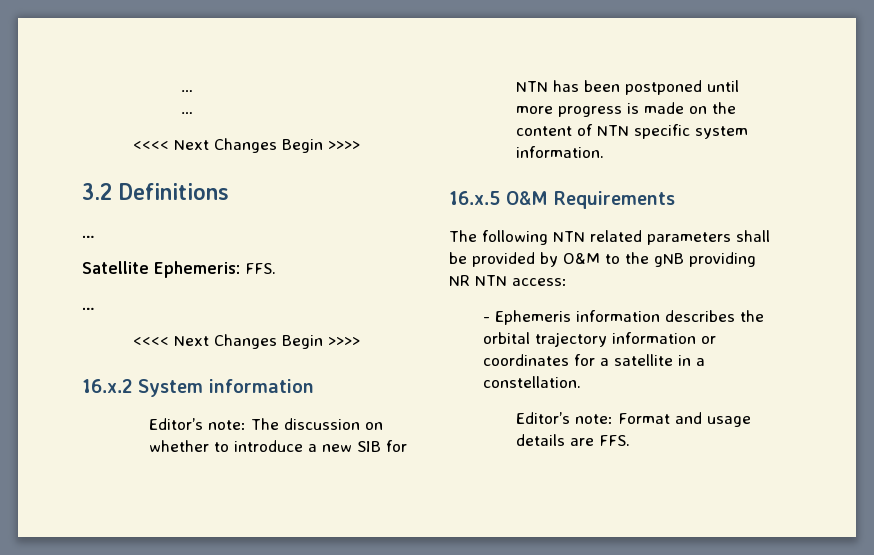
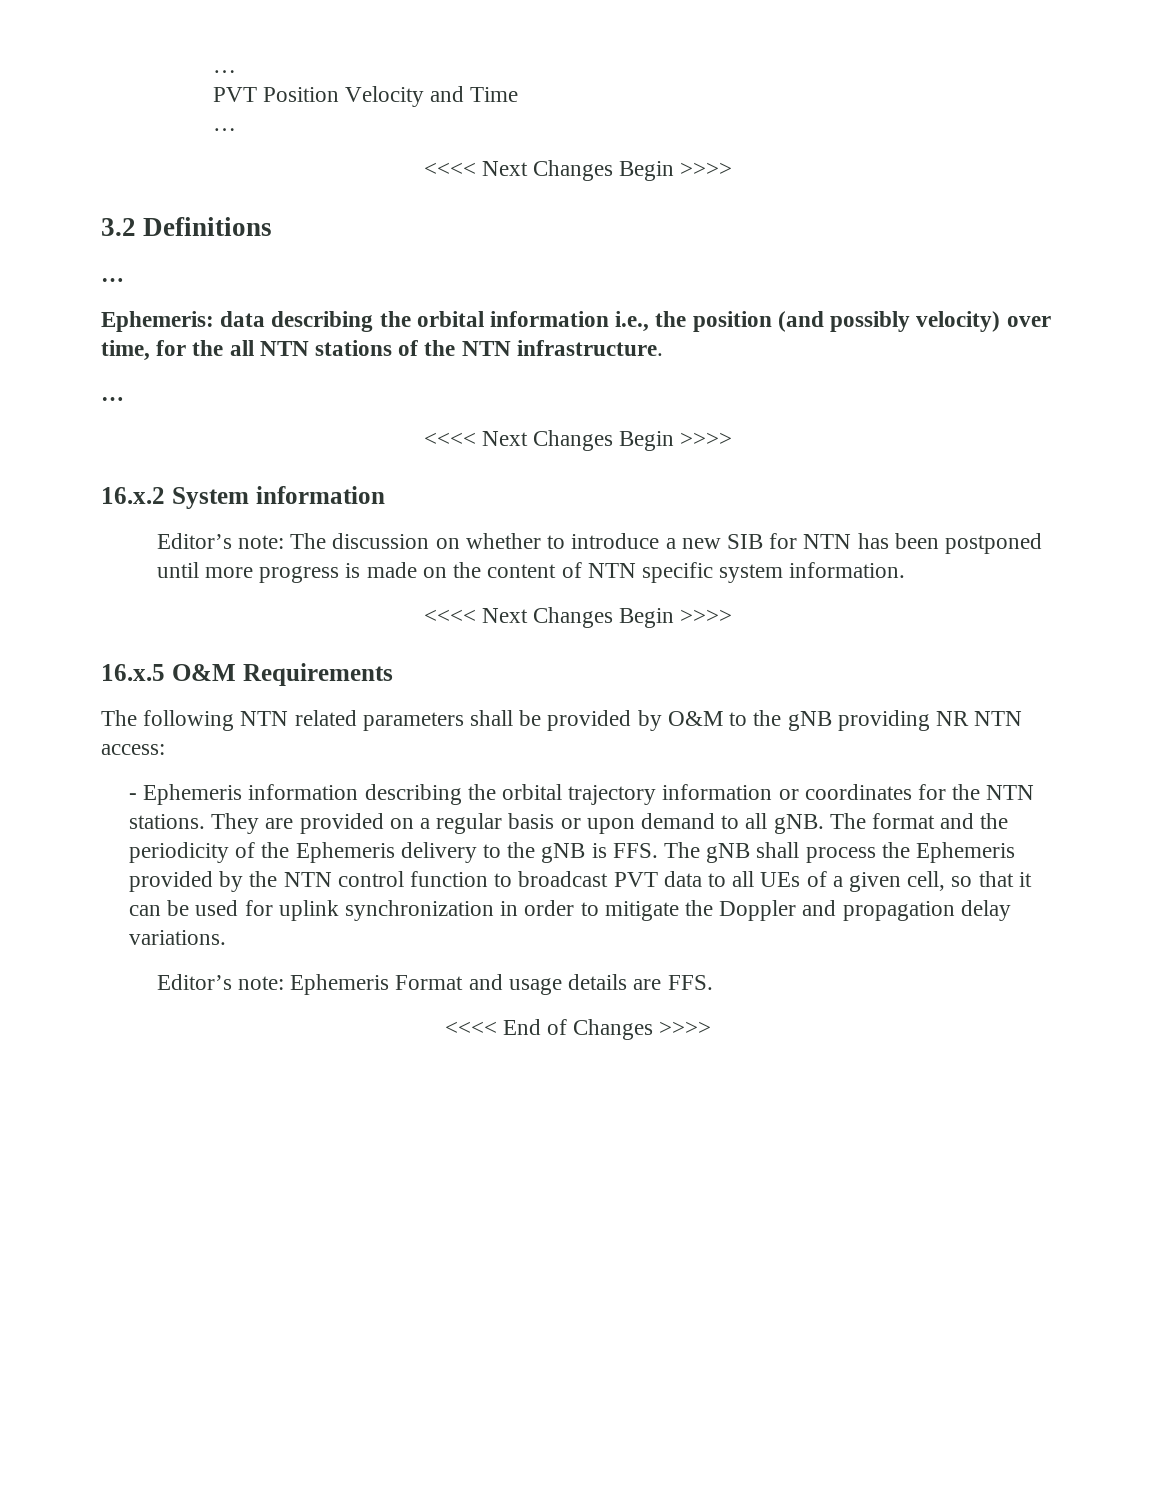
[180,90,193,92] … -> [212,70,236,73] [212,86,519,107] … // PVT Position Velocity and Time
[82,261,276,278] Satellite Ephemeris: FFS. -> [101,311,1051,332] [101,340,663,361] Ephemeris: data describing the orbital information i.e., the position (and possibly velocity) over time, for the all NTN stations of the NTN infrastructure.
(605, 152) none -> [423,607,733,628] // <<<< Next Changes Begin >>>>
[664,310,735,322] describes -> [364,784,462,805] describing
[599,354,705,366] [482,376,581,388] [516,412,614,424] a satellite in a constellation. // Editor’s note: -> [952,784,1035,800] [128,813,1009,834] [128,842,1016,863] [128,871,1032,892] [128,900,1011,921] [128,930,226,945] [156,974,390,995] the NTN stations. They are provided on a regular basis or upon demand to all gNB. The format and the periodicity of the Ephemeris delivery to the gNB is FFS. The gNB shall process the Ephemeris provided by the NTN control function to broadcast PVT data to all UEs of a given cell, so that it can be used for uplink synchronization in order to mitigate the Doppler and propagation delay variations. // Editor’s note: Ephemeris
(631, 440) none -> [444,1019,712,1040] // <<<< End of Changes >>>>

